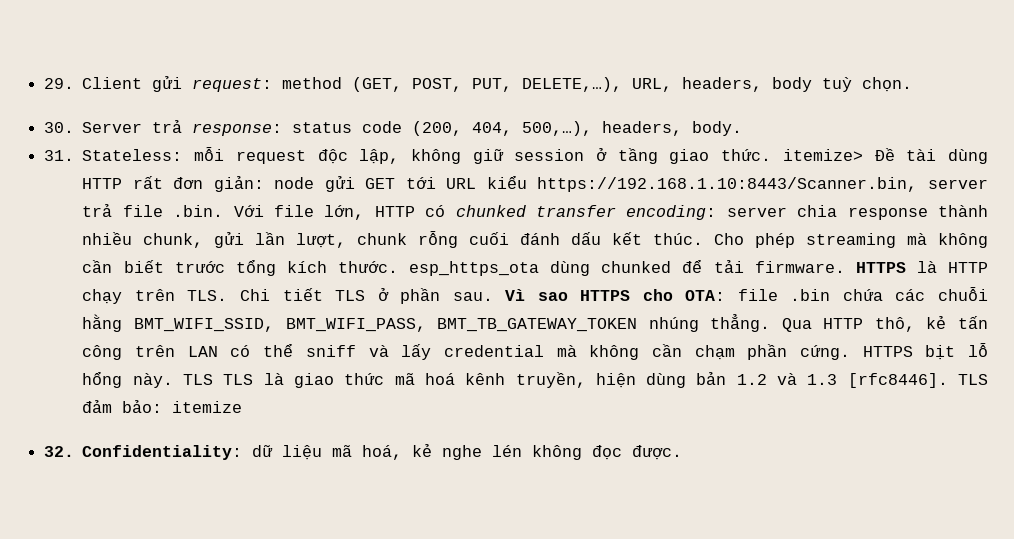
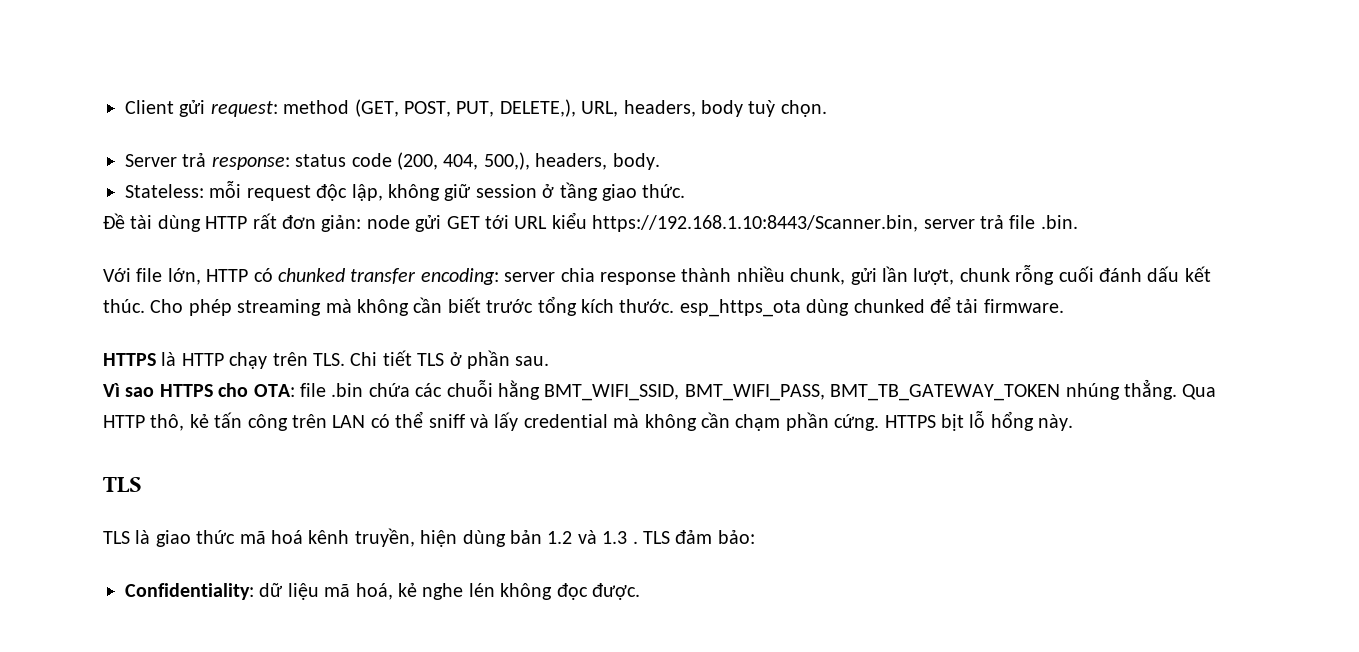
[44,78,75,89] 29. -> (125, 107) none
[522,77,623,92] DELETE,…), -> [499,99,576,117] DELETE,),
[44,122,75,133] 30. -> (827, 108) none
[522,121,593,136] 500,…), -> [483,152,530,170] 500,),
[44,150,75,161] 31. -> (660, 161) none
[782,149,863,161] itemize> -> (686, 191) //
(224, 211) none -> (1078, 222) //
(845, 267) none -> (1064, 306) //
(493, 296) none -> (550, 361) //
[183,374,214,385] TLS -> [103,477,142,492] // TLS //
[847,373,948,388] [rfc8446]. -> [632,541,638,544] .
[172,401,243,413] [44,446,75,457] itemize // 32. -> (755, 537) //

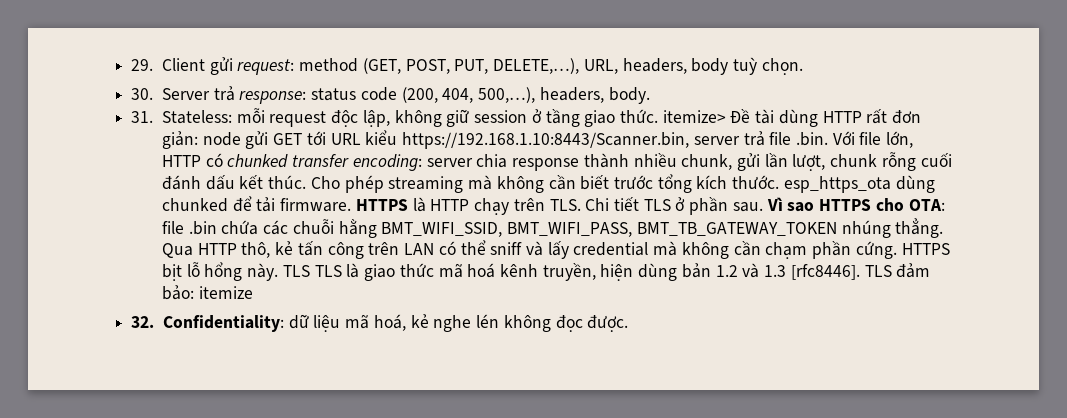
(125, 107) none -> [131,59,154,71] 29.
[499,99,576,117] DELETE,), -> [493,58,580,74] DELETE,…),
(827, 108) none -> [131,88,154,100] 30.
[483,152,530,170] 500,), -> [478,87,536,103] 500,…),
(660, 161) none -> [131,111,154,123] 31.
(686, 191) // -> [662,110,726,123] itemize>
(1078, 222) // -> (828, 139) none
(1064, 306) // -> (352, 205) none
(550, 361) // -> (763, 207) none
[103,477,142,492] // TLS // -> [282,265,310,277] TLS
[632,541,638,544] . -> [790,264,860,280] [rfc8446].
(755, 537) // -> [198,286,253,299] [131,316,155,328] itemize // 32.

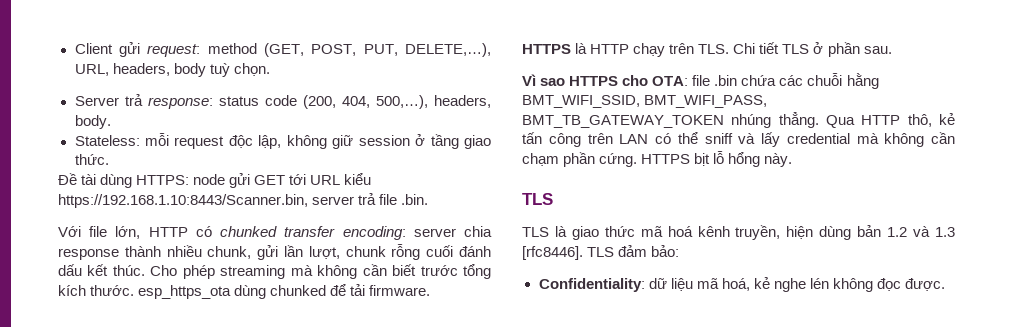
[131,59,154,71] 29. -> (74, 48) none
[131,88,154,100] 30. -> (270, 69) none
[131,111,154,123] 31. -> (111, 122) none
[662,110,726,123] itemize> -> (109, 159) //
[822,109,922,124] [162,131,198,149] HTTP rất đơn giản: -> [136,175,190,185] HTTPS:
(828, 139) none -> (429, 199) //
(352, 205) none -> (431, 290) //
(763, 207) none -> (892, 50) //
[282,265,310,277] TLS -> [522,193,553,205] // TLS //
[198,286,253,299] [131,316,155,328] itemize // 32. -> (680, 251) //

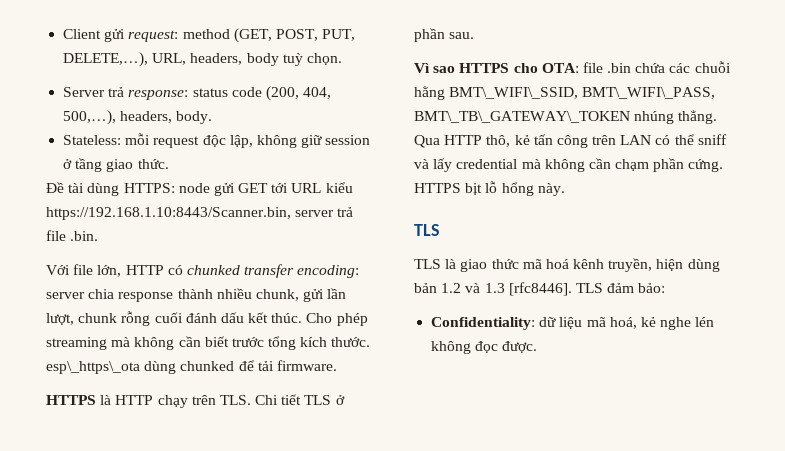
[138,285,232,299] esp_https_ota -> [46,361,140,374] esp\_https\_ota
[522,95,768,108] [522,115,724,128] BMT_WIFI_SSID, BMT_WIFI_PASS, BMT_TB_GATEWAY_TOKEN -> [449,87,716,99] [414,111,630,123] BMT\_WIFI\_SSID, BMT\_WIFI\_PASS, BMT\_TB\_GATEWAY\_TOKEN

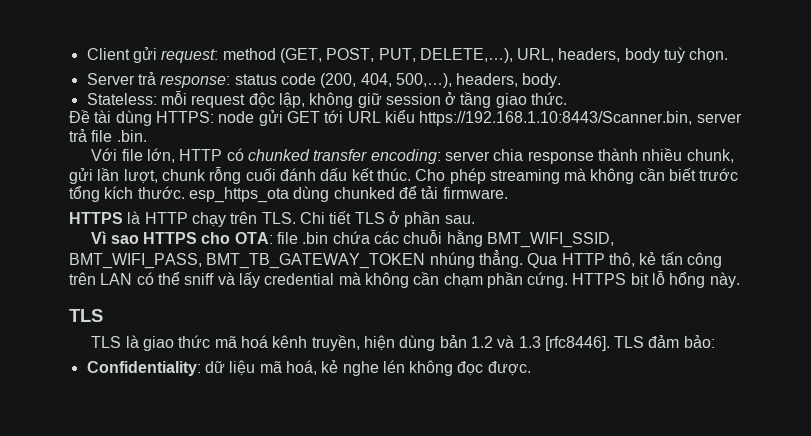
[46,361,140,374] esp\_https\_ota -> [188,187,289,203] esp_https_ota
[449,87,716,99] [414,111,630,123] BMT\_WIFI\_SSID, BMT\_WIFI\_PASS, BMT\_TB\_GATEWAY\_TOKEN -> [486,232,614,248] [69,253,426,269] BMT_WIFI_SSID, BMT_WIFI_PASS, BMT_TB_GATEWAY_TOKEN

